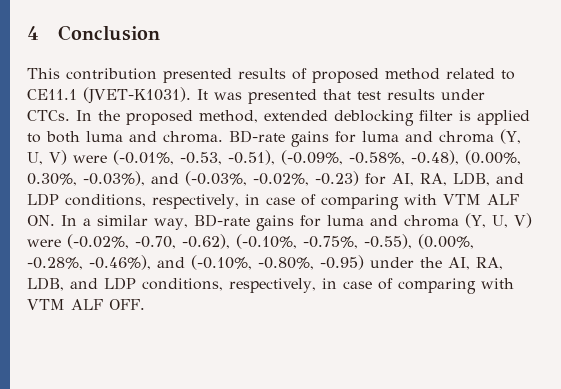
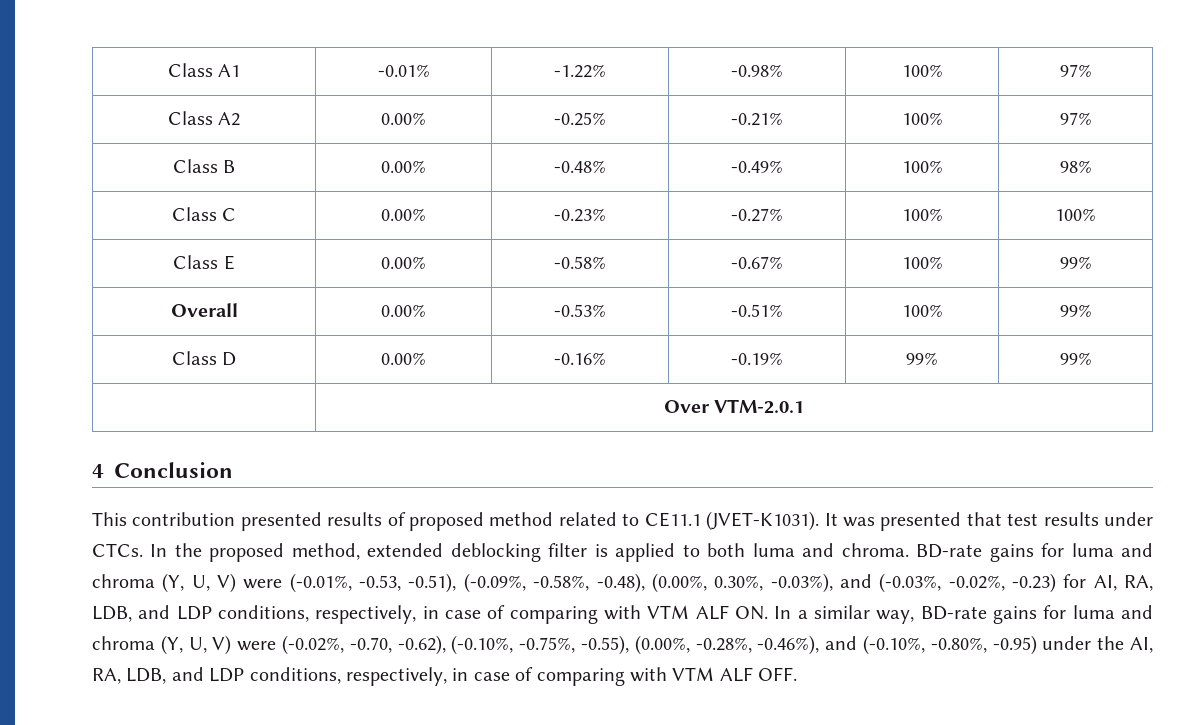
(27, 33) none -> [167,63,241,77] [377,64,430,77] [554,64,606,78] [731,64,783,77] [901,64,943,77] [1059,64,1092,77] [167,111,241,126] [381,112,426,125] [554,112,606,126] [731,112,783,126] [901,112,943,125] [1059,112,1092,125] [172,159,236,173] [381,160,426,173] [554,160,606,173] [731,160,783,173] [901,160,943,173] [1059,160,1092,173] [171,207,237,221] [381,208,426,221] [554,208,606,222] [731,208,783,222] [901,208,943,221] [1055,208,1096,221] [173,255,235,270] [381,256,426,269] [554,256,606,269] [731,256,783,269] [901,256,943,269] [1059,256,1092,269] [170,303,238,317] [381,304,426,317] [554,304,606,317] [731,304,783,317] [901,304,943,317] [1059,304,1092,317] [171,351,237,366] [381,352,426,365] [554,352,606,365] [731,352,783,365] [906,352,938,365] [1059,352,1092,365] [663,399,805,414] Class A1 | -0.01% | -1.22% | -0.98% | 100% | 97% // Class A2 | 0.00% | -0.25% | -0.21% | 100% | 97% // Class B | 0.00% | -0.48% | -0.49% | 100% | 98% // Class C | 0.00% | -0.23% | -0.27% | 100% | 100% // Class E | 0.00% | -0.58% | -0.67% | 100% | 99% // Overall | 0.00% | -0.53% | -0.51% | 100% | 99% // Class D | 0.00% | -0.16% | -0.19% | 99% | 99% // | Over VTM-2.0.1 //

